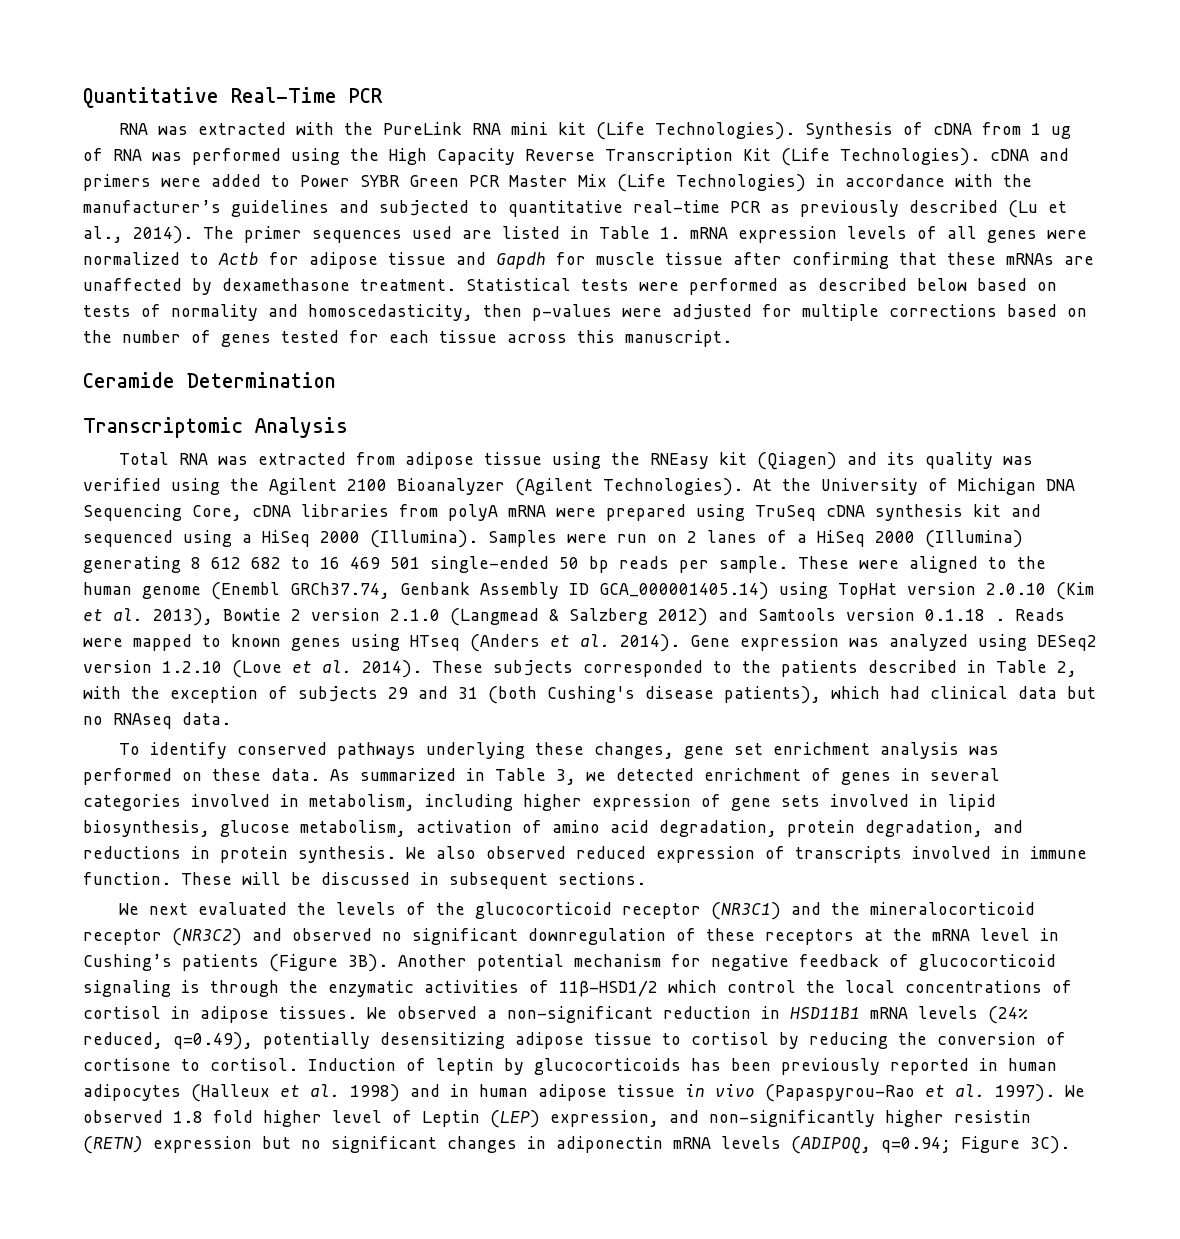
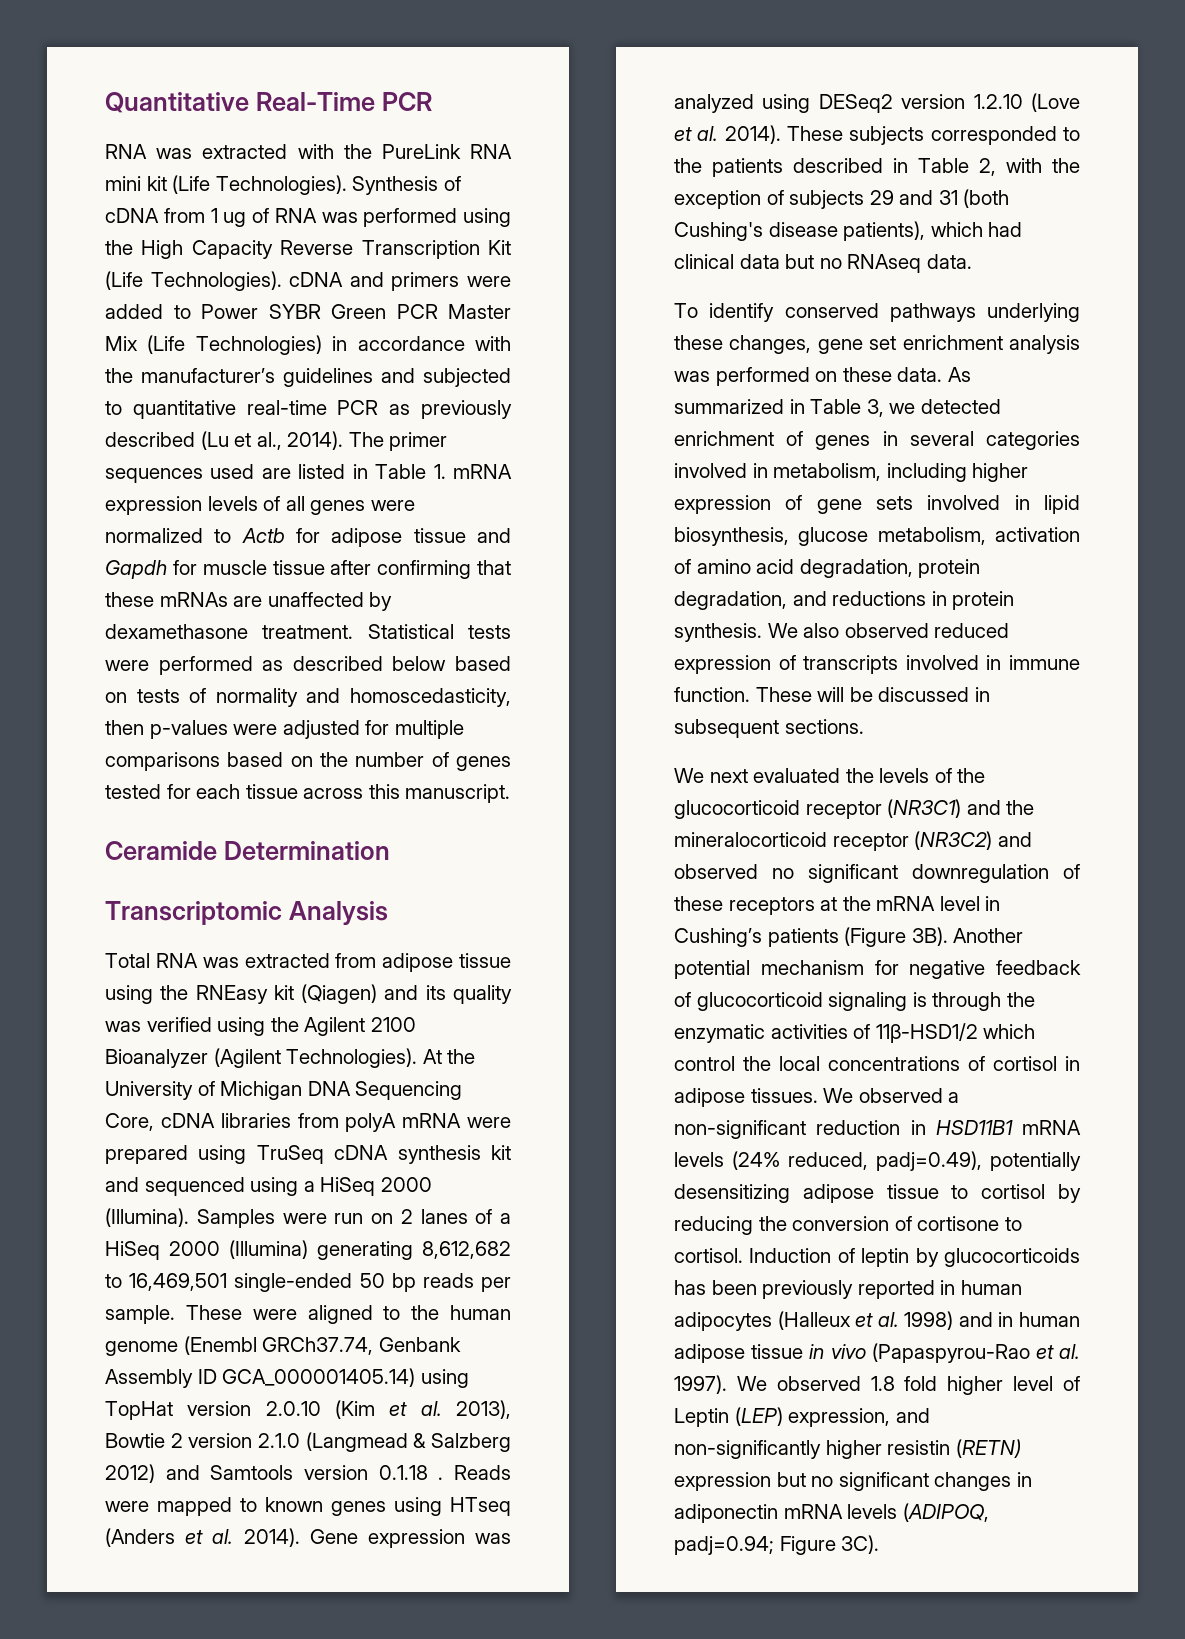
[889,304,997,317] corrections -> [105,752,220,771] comparisons
[191,557,420,569] 8 612 682 to 16 469 501 -> [422,1241,511,1259] [105,1273,228,1291] 8,612,682 to 16,469,501
[173,1032,253,1050] q=0.49), -> [876,1151,982,1171] padj=0.49),
[881,1137,951,1153] q=0.94; -> [674,1536,774,1555] padj=0.94;

